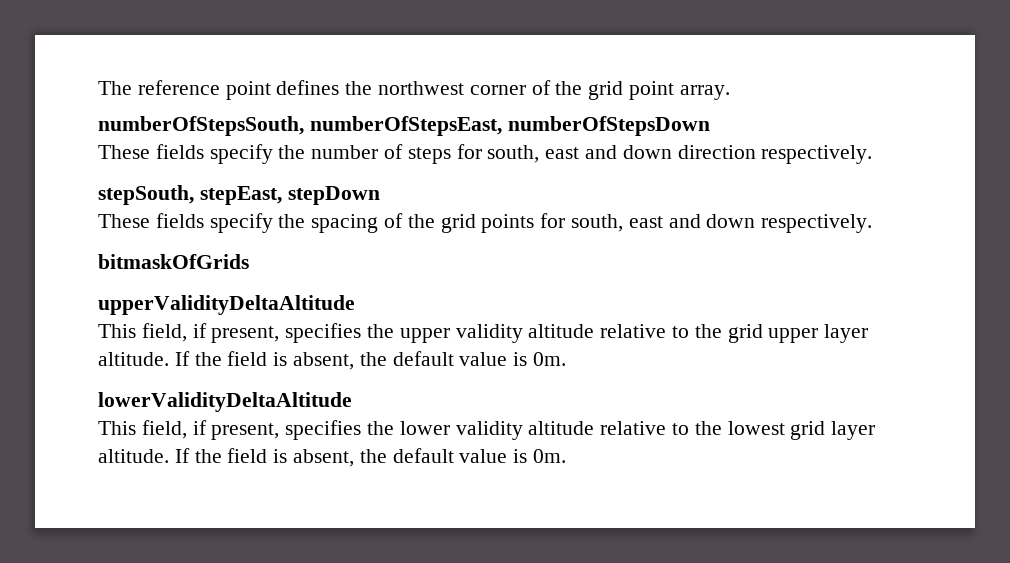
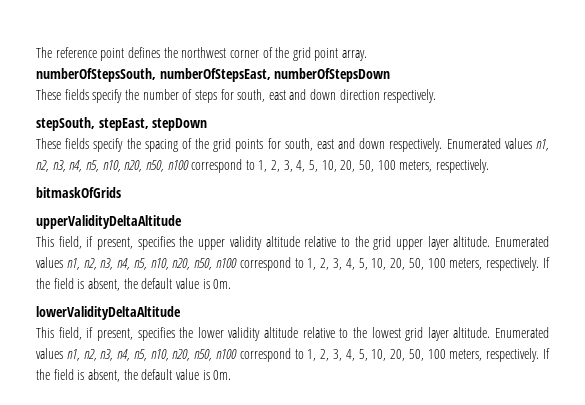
(873, 223) none -> [446,138,550,151] [36,159,489,173] Enumerated values n1, n2, n3, n4, n5, n10, n20, n50, n100 correspond to 1, 2, 3, 4, 5, 10, 20, 50, 100 meters, respectively.
(169, 359) none -> [495,236,549,247] [36,257,540,271] Enumerated values n1, n2, n3, n4, n5, n10, n20, n50, n100 correspond to 1, 2, 3, 4, 5, 10, 20, 50, 100 meters, respectively.
(169, 456) none -> [495,327,549,338] [36,348,540,362] Enumerated values n1, n2, n3, n4, n5, n10, n20, n50, n100 correspond to 1, 2, 3, 4, 5, 10, 20, 50, 100 meters, respectively.

